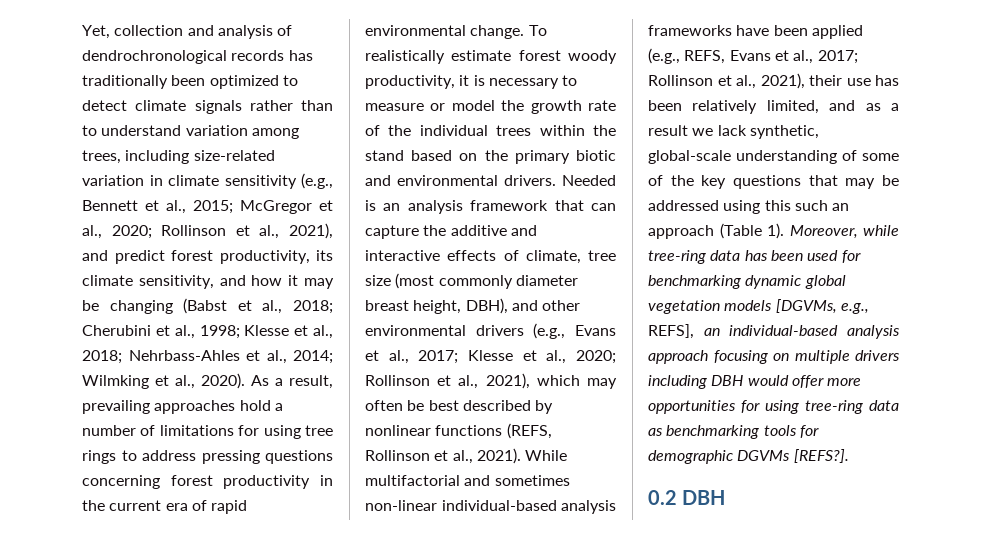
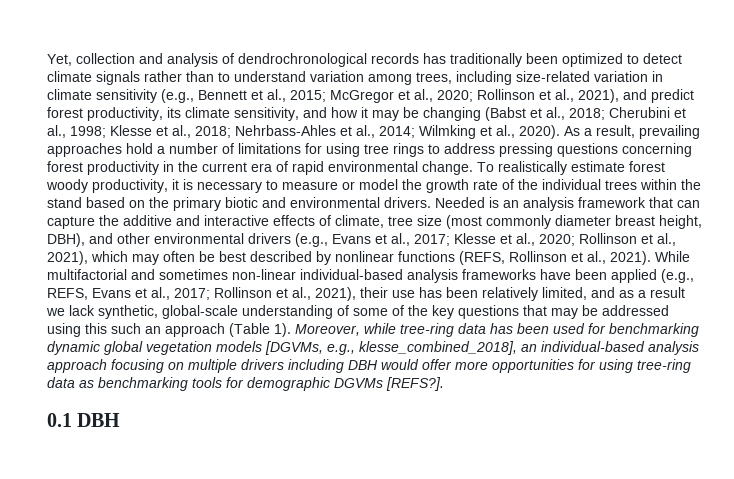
[648,324,694,339] REFS], -> [359,341,517,355] klesse_combined_2018],
[648,490,677,505] 0.2 -> [47,413,72,427] 0.1

